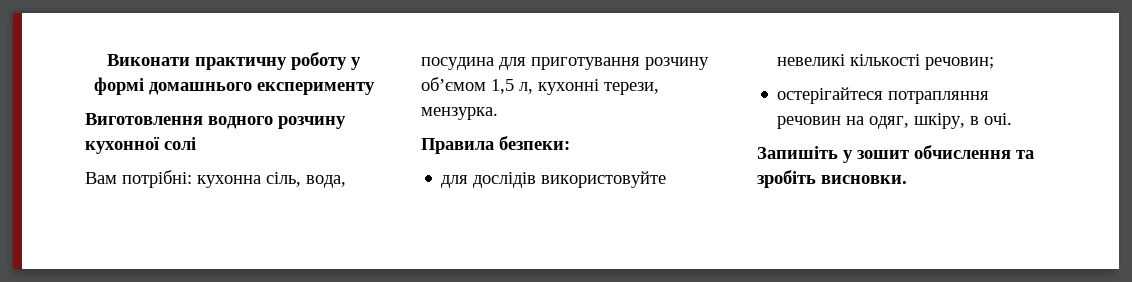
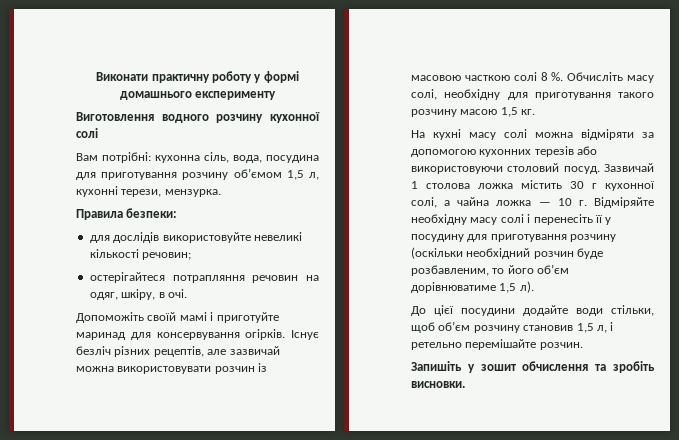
(1013, 119) none -> [76,312,279,323] [76,329,319,340] [76,346,280,357] [76,363,268,374] [411,72,654,83] [411,89,654,100] [411,107,536,117] [411,129,654,140] [411,146,598,157] [411,163,654,174] [411,180,655,191] [411,197,654,208] [411,214,612,225] [411,234,617,242] [411,247,604,259] [411,264,570,276] [411,281,534,293] [411,305,654,316] [411,321,614,333] [411,339,583,350] // Допоможіть своїй мамі і приготуйте маринад для консервування огірків. Існує безліч різних рецептів, але зазвичай можна використовувати розчин із масовою часткою солі 8 %. Обчисліть масу солі, необхідну для приготування такого розчину масою 1,5 кг. // На кухні масу солі можна відміряти за допомогою кухонних терезів або використовуючи столовий посуд. Зазвичай 1 столова ложка містить 30 г кухонної солі, а чайна ложка — 10 г. Відміряйте необхідну масу солі і перенесіть її у посудину для приготування розчину (оскільки необхідний розчин буде розбавленим, то його об’єм дорівнюватиме 1,5 л). // До цієї посудини додайте води стільки, щоб об’єм розчину становив 1,5 л, і ретельно перемішайте розчин.

